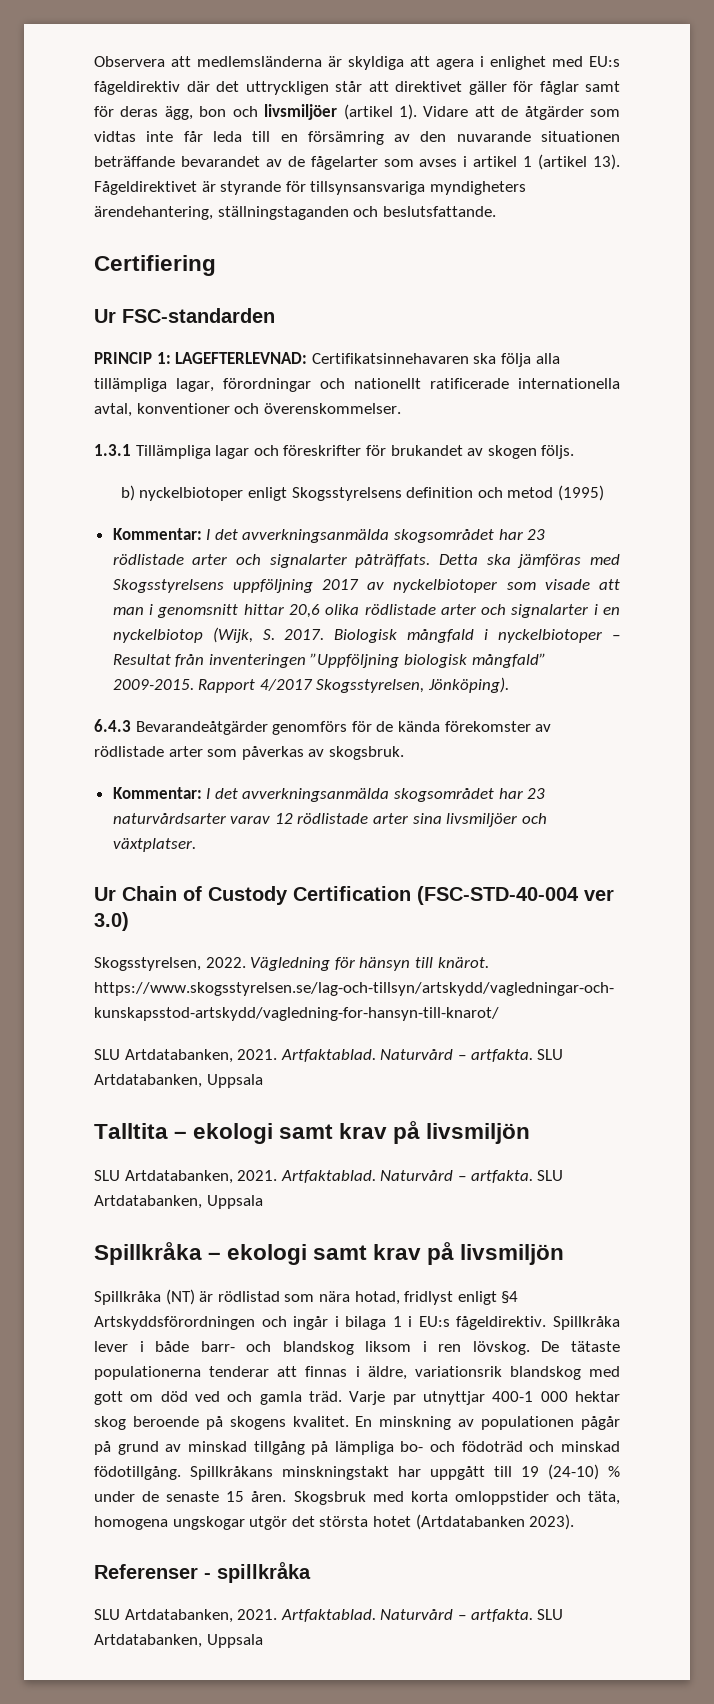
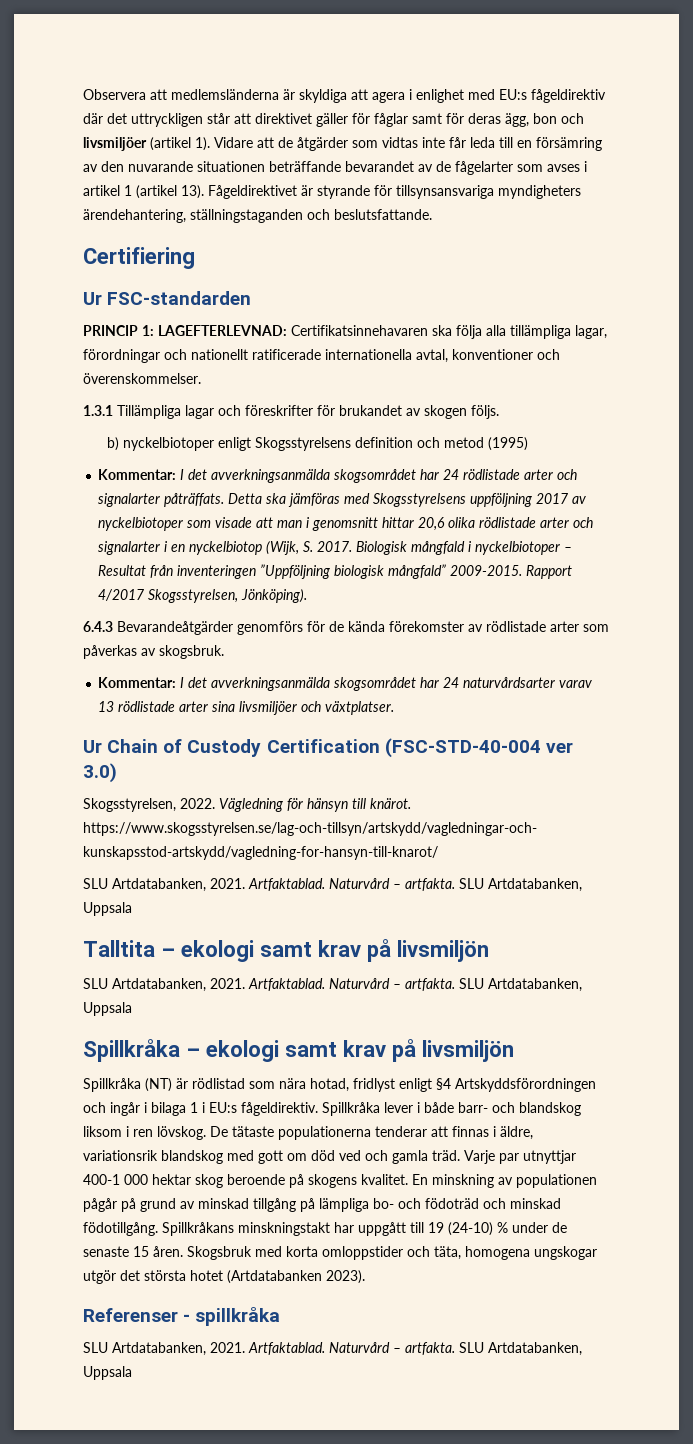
[527,529,546,540] 23 -> [443,469,460,480] 24
[527,788,546,799] 23 -> [443,677,460,688] 24
[274,813,293,824] 12 -> [98,701,115,712] 13

